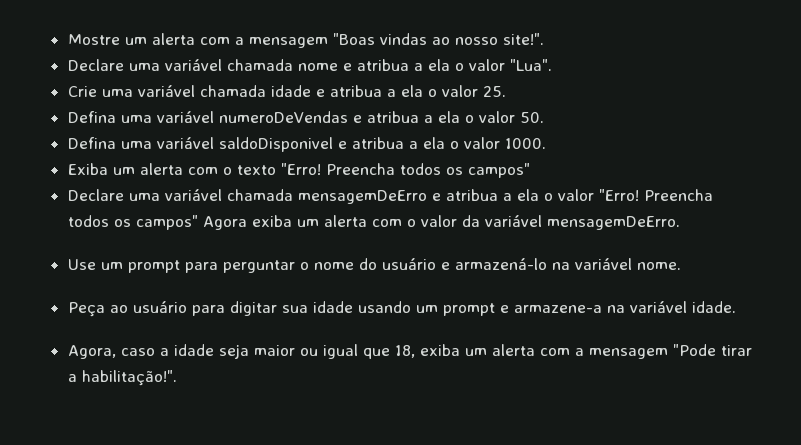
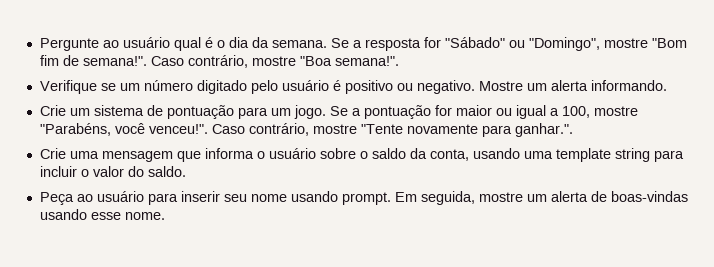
[67,33,544,48] [67,59,552,71] [67,85,506,97] [67,111,544,123] [67,137,546,152] [67,163,530,178] [67,189,713,204] [67,215,680,230] [67,258,681,273] [67,301,736,317] [67,344,752,359] [67,370,177,386] Mostre um alerta com a mensagem "Boas vindas ao nosso site!". // Declare uma variável chamada nome e atribua a ela o valor "Lua". // Crie uma variável chamada idade e atribua a ela o valor 25. // Defina uma variável numeroDeVendas e atribua a ela o valor 50. // Defina uma variável saldoDisponivel e atribua a ela o valor 1000. // Exiba um alerta com o texto "Erro! Preencha todos os campos" // Declare uma variável chamada mensagemDeErro e atribua a ela o valor "Erro! Preencha todos os campos" Agora exiba um alerta com o valor da variável mensagemDeErro. // Use um prompt para perguntar o nome do usuário e armazená-lo na variável nome. // Peça ao usuário para digitar sua idade usando um prompt e armazene-a na variável idade. // Agora, caso a idade seja maior ou igual que 18, exiba um alerta com a mensagem "Pode tirar a habilitação!". -> [39,37,687,51] [39,55,399,68] [39,80,667,94] [39,105,638,119] [39,123,573,137] [39,148,684,162] [39,166,186,177] [39,191,688,205] [39,209,165,220] Pergunte ao usuário qual é o dia da semana. Se a resposta for "Sábado" ou "Domingo", mostre "Bom fim de semana!". Caso contrário, mostre "Boa semana!". // Verifique se um número digitado pelo usuário é positivo ou negativo. Mostre um alerta informando. // Crie um sistema de pontuação para um jogo. Se a pontuação for maior ou igual a 100, mostre "Parabéns, você venceu!". Caso contrário, mostre "Tente novamente para ganhar.". // Crie uma mensagem que informa o usuário sobre o saldo da conta, usando uma template string para incluir o valor do saldo. // Peça ao usuário para inserir seu nome usando prompt. Em seguida, mostre um alerta de boas-vindas usando esse nome.

